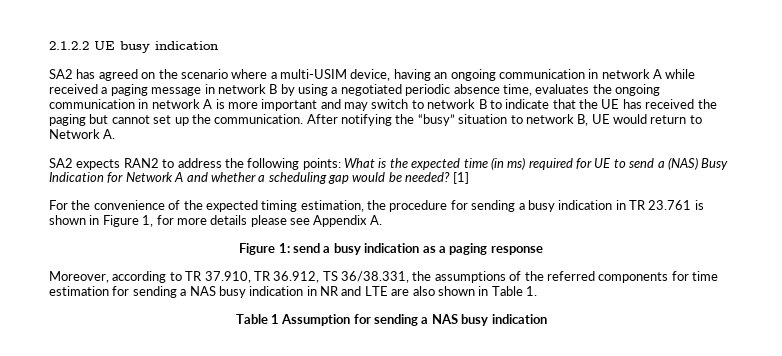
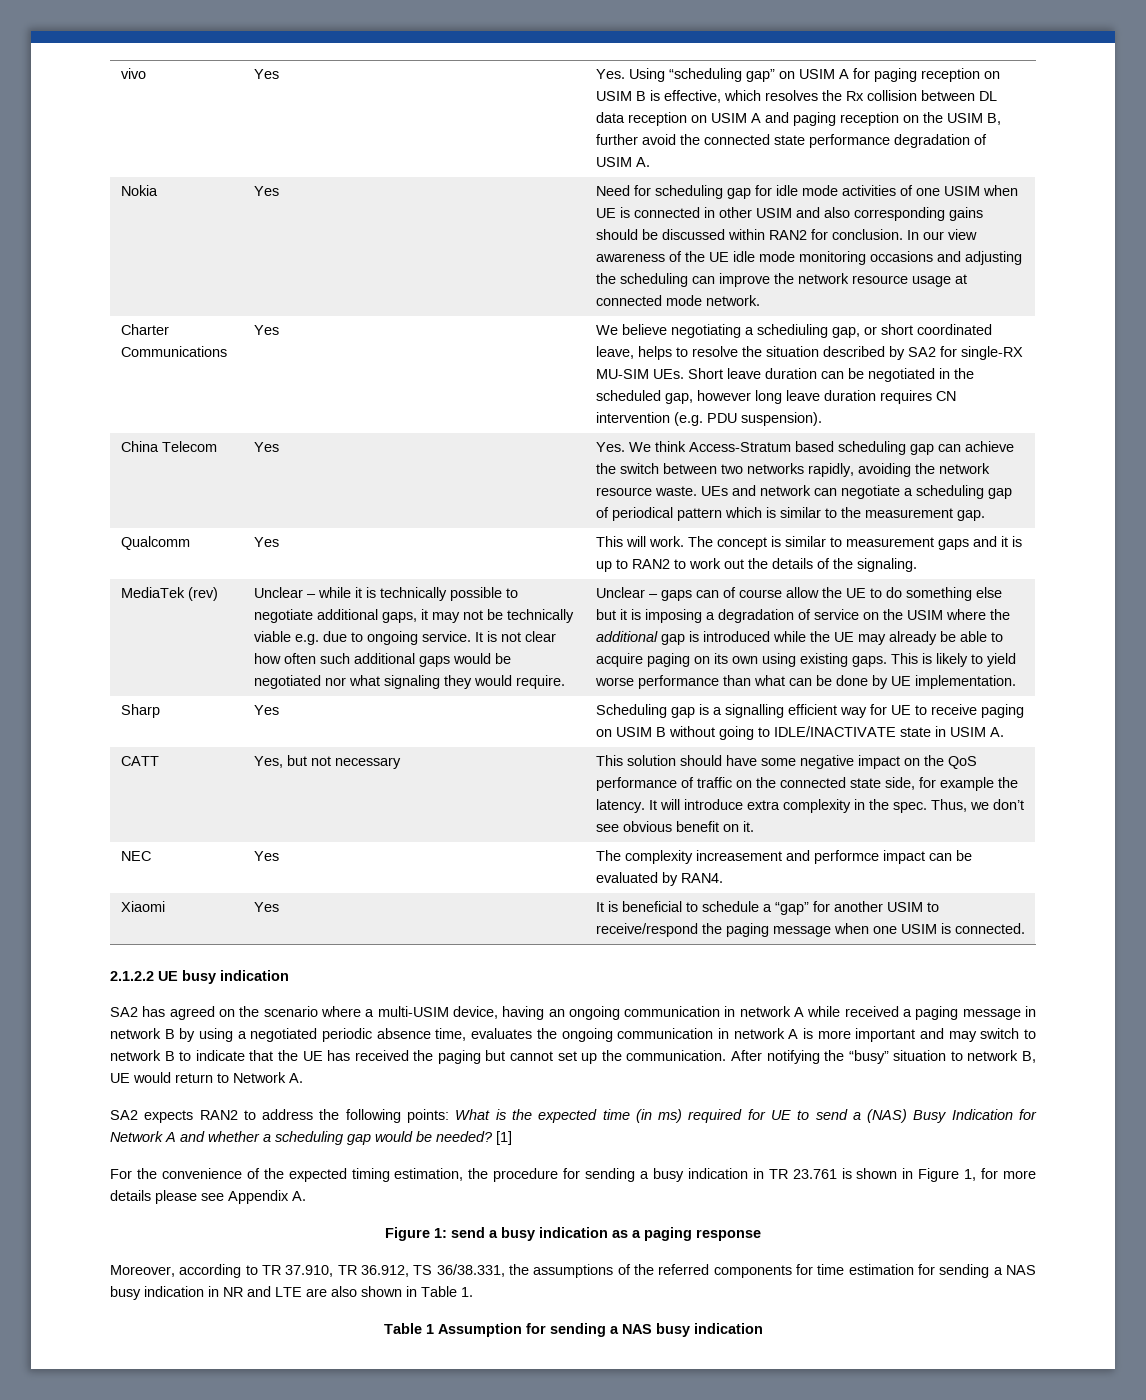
(49, 45) none -> [120,68,146,79] [253,69,279,79] [595,68,1000,82] [595,90,997,103] [595,112,1001,126] [595,134,987,148] [595,157,650,167] [120,185,158,196] [253,186,279,196] [595,185,1018,199] [595,207,983,221] [595,229,977,240] [595,251,1022,265] [595,273,967,287] [595,295,760,306] [120,324,169,335] [120,346,227,357] [253,325,279,335] [595,324,992,338] [595,346,1023,360] [595,368,974,382] [595,390,956,404] [595,412,822,426] [120,441,217,452] [253,442,279,452] [595,441,1014,455] [595,463,990,477] [595,485,1012,499] [595,507,985,521] [120,536,190,550] [253,537,279,547] [595,536,1022,550] [595,558,917,572] [120,587,218,601] [253,587,518,601] [253,609,574,623] [253,631,556,645] [253,653,511,667] [253,675,565,689] [595,587,1002,601] [595,609,1010,623] [595,631,1003,645] [595,653,1016,667] [594,675,1016,689] [120,704,160,718] [253,705,279,715] [595,704,1024,718] [595,726,1004,740] [120,756,159,766] [253,755,401,769] [595,755,977,769] [595,777,1018,791] [595,799,1024,813] [595,821,754,832] [120,851,151,861] [253,851,279,861] [595,850,972,864] [595,872,723,886] [120,901,165,912] [253,902,279,912] [595,901,939,915] [595,923,1025,937] vivo | Yes | Yes. Using “scheduling gap” on USIM A for paging reception on USIM B is effective, which resolves the Rx collision between DL data reception on USIM A and paging reception on the USIM B, further avoid the connected state performance degradation of USIM A. // Nokia | Yes | Need for scheduling gap for idle mode activities of one USIM when UE is connected in other USIM and also corresponding gains should be discussed within RAN2 for conclusion. In our view awareness of the UE idle mode monitoring occasions and adjusting the scheduling can improve the network resource usage at connected mode network. // Charter Communications | Yes | We believe negotiating a schediuling gap, or short coordinated leave, helps to resolve the situation described by SA2 for single-RX MU-SIM UEs. Short leave duration can be negotiated in the scheduled gap, however long leave duration requires CN intervention (e.g. PDU suspension). // China Telecom | Yes | Yes. We think Access-Stratum based scheduling gap can achieve the switch between two networks rapidly, avoiding the network resource waste. UEs and network can negotiate a scheduling gap of periodical pattern which is similar to the measurement gap. // Qualcomm | Yes | This will work. The concept is similar to measurement gaps and it is up to RAN2 to work out the details of the signaling. // MediaTek (rev) | Unclear – while it is technically possible to negotiate additional gaps, it may not be technically viable e.g. due to ongoing service. It is not clear how often such additional gaps would be negotiated nor what signaling they would require. | Unclear – gaps can of course allow the UE to do something else but it is imposing a degradation of service on the USIM where the additional gap is introduced while the UE may already be able to acquire paging on its own using existing gaps. This is likely to yield worse performance than what can be done by UE implementation. // Sharp | Yes | Scheduling gap is a signalling efficient way for UE to receive paging on USIM B without going to IDLE/INACTIVATE state in USIM A. // CATT | Yes, but not necessary | This solution should have some negative impact on the QoS performance of traffic on the connected state side, for example the latency. It will introduce extra complexity in the spec. Thus, we don’t see obvious benefit on it. // NEC | Yes | The complexity increasement and performce impact can be evaluated by RAN4. // Xiaomi | Yes | It is beneficial to schedule a “gap” for another USIM to receive/respond the paging message when one USIM is connected. //

